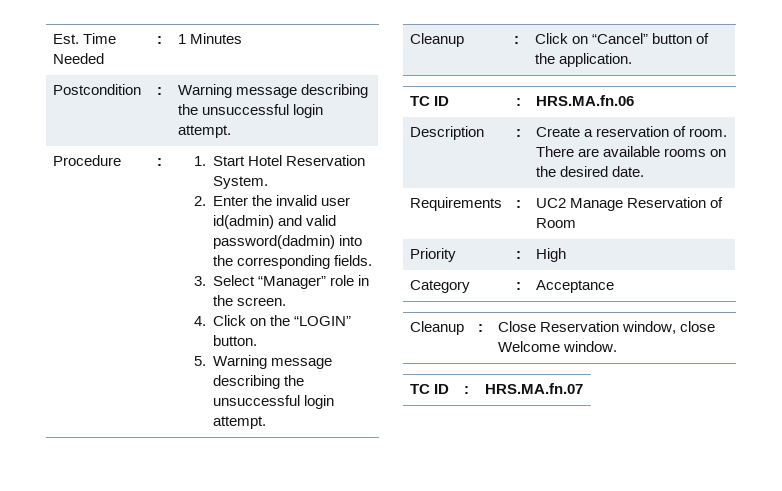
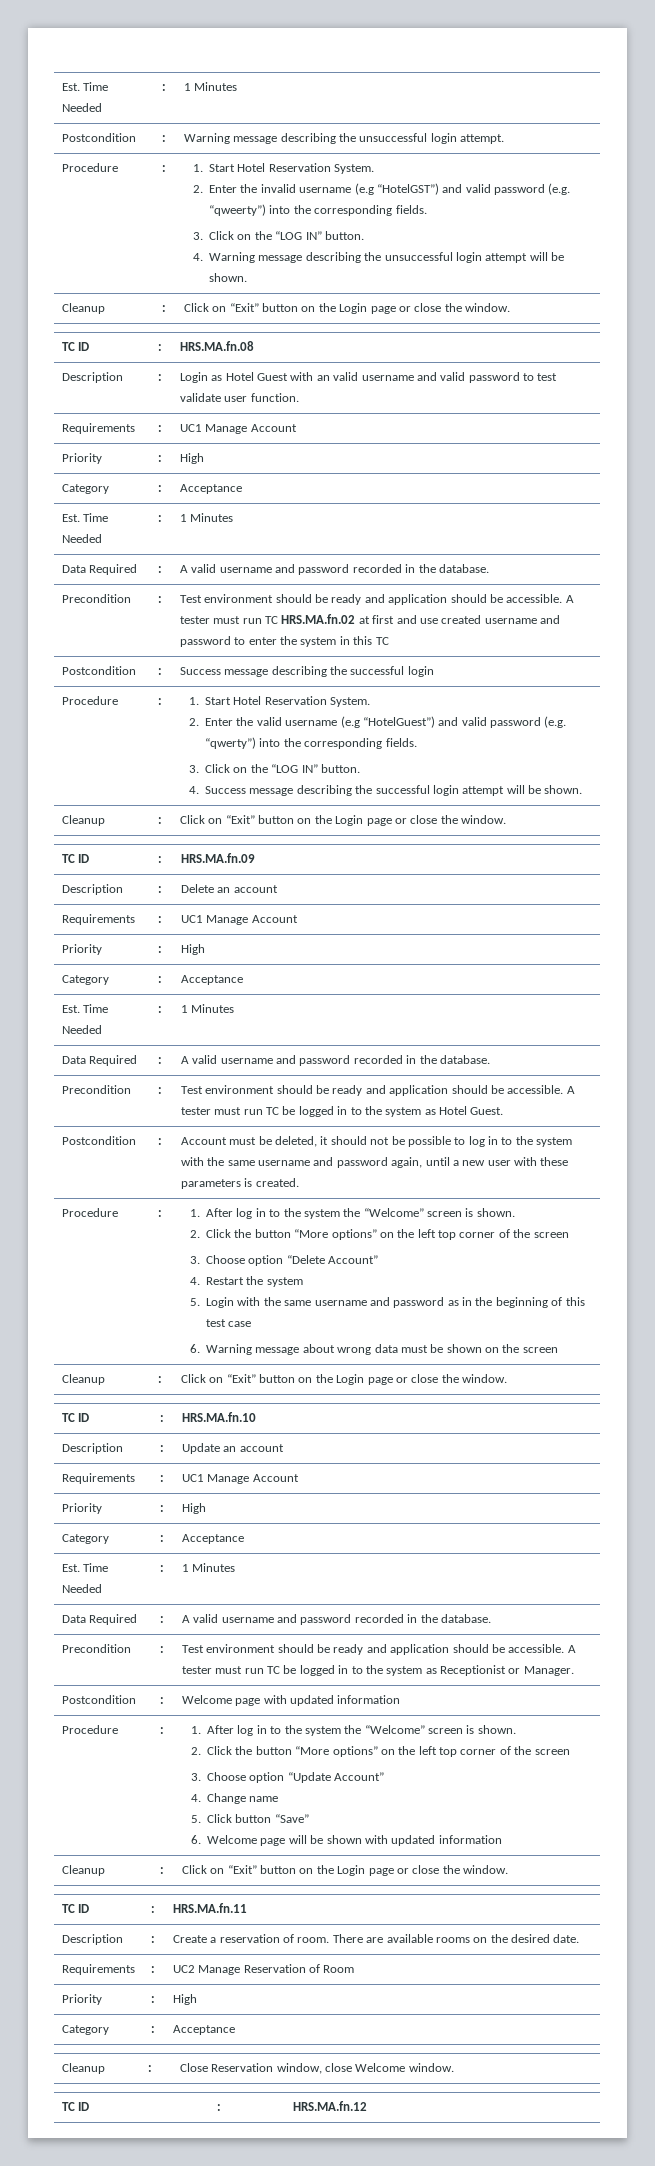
[321,197,351,206] [213,215,337,229] [213,235,363,249] [213,255,373,269] [193,275,370,289] [213,295,287,306] [193,315,352,326] [213,335,258,346] [193,355,333,369] [213,375,305,389] [213,395,335,409] [213,416,267,429] [409,33,464,47] [513,36,519,44] [534,33,709,44] [534,53,632,67] [409,96,449,106] [515,98,521,106] [535,95,634,106] user id(admin) and valid password(dadmin) into the corresponding fields. // 3. Select “Manager” role in the screen. // 4. Click on the “LOGIN” button. // 5. Warning message describing the unsuccessful login attempt. // Cleanup | : | Click on “Cancel” button of the application. // TC ID | : | HRS.MA.fn.06 -> [299,183,571,195] [209,204,427,216] [192,231,364,240] [192,252,565,263] [209,273,248,282] [61,303,105,314] [161,305,166,312] [183,303,511,314] [61,342,90,351] [157,344,162,351] [179,341,254,351] [61,372,123,383] [157,374,162,381] [179,372,558,383] [179,393,299,402] [61,423,135,434] [157,425,162,432] [179,424,297,434] [61,453,102,464] [157,455,162,462] [179,453,204,464] [61,484,109,494] [157,485,162,492] [179,484,242,494] [61,513,109,522] [61,534,102,543] [157,515,162,522] [179,513,234,522] [61,564,138,575] [157,566,162,573] [179,564,489,575] [61,594,131,603] [157,596,162,603] [179,594,574,605] [179,614,561,624] [179,636,389,647] [61,666,136,675] [157,668,162,675] [179,666,434,677] [61,696,118,705] [157,698,162,705] [188,696,371,707] [188,716,567,728] [205,737,417,749] [188,764,360,773] [188,785,583,796] [61,815,105,826] [157,817,162,824] [179,815,507,826] [61,854,90,863] [157,856,162,863] [180,853,255,863] [61,884,123,895] [157,886,162,893] [180,884,278,893] [61,914,135,925] [157,916,162,923] [180,915,298,925] [61,944,102,955] [157,946,162,953] [180,944,205,955] [61,975,109,985] [157,976,162,983] [180,975,243,985] [61,1004,109,1013] [61,1025,102,1034] [157,1006,162,1013] [180,1004,235,1013] [61,1055,138,1066] [157,1057,162,1064] [180,1055,490,1066] [61,1085,131,1094] [157,1087,162,1094] [180,1085,575,1096] [180,1106,504,1117] [61,1136,136,1145] [157,1138,162,1145] [180,1136,573,1147] [180,1157,569,1168] [180,1178,299,1189] [61,1208,118,1217] [157,1210,162,1217] [189,1208,515,1219] [189,1229,569,1240] [189,1255,379,1266] [189,1276,303,1287] [189,1297,585,1308] [206,1319,252,1327] [189,1344,558,1355] [61,1374,105,1385] [157,1376,162,1383] [180,1374,508,1385] [61,1413,90,1422] [159,1415,164,1422] [181,1412,256,1422] [61,1443,123,1454] [159,1445,164,1452] [181,1443,284,1454] [61,1473,135,1484] [159,1475,164,1482] [181,1474,299,1484] [61,1503,102,1514] [159,1505,164,1512] [181,1503,206,1514] [61,1534,109,1544] [159,1535,164,1542] [181,1534,244,1544] [61,1563,109,1572] [61,1584,102,1593] [159,1565,164,1572] [181,1563,236,1572] [61,1614,138,1625] [159,1616,164,1623] [181,1614,491,1625] [61,1644,131,1653] [159,1646,164,1653] [181,1644,576,1655] [181,1665,574,1676] [61,1695,136,1704] [159,1697,164,1704] [181,1695,401,1706] [61,1725,118,1734] [159,1727,164,1734] [190,1725,516,1736] [190,1746,570,1757] [190,1772,385,1783] [190,1793,279,1804] [190,1814,309,1823] [190,1835,502,1846] [61,1865,105,1876] [159,1867,164,1874] [181,1865,509,1876] [61,1904,90,1913] [150,1906,155,1913] [172,1903,247,1913] username (e.g “HotelGST”) and valid password (e.g. “qweerty”) into the corresponding fields. // 3. Click on the “LOG IN” button. // 4. Warning message describing the unsuccessful login attempt will be shown. // Cleanup | : | Click on “Exit” button on the Login page or close the window. // TC ID | : | HRS.MA.fn.08 // Description | : | Login as Hotel Guest with an valid username and valid password to test validate user function. // Requirements | : | UC1 Manage Account // Priority | : | High // Category | : | Acceptance // Est. Time Needed | : | 1 Minutes // Data Required | : | A valid username and password recorded in the database. // Precondition | : | Test environment should be ready and application should be accessible. A tester must run TC HRS.MA.fn.02 at first and use created username and password to enter the system in this TC // Postcondition | : | Success message describing the successful login // Procedure | : | 1. Start Hotel Reservation System. // 2. Enter the valid username (e.g “HotelGuest”) and valid password (e.g. “qwerty”) into the corresponding fields. // 3. Click on the “LOG IN” button. // 4. Success message describing the successful login attempt will be shown. // Cleanup | : | Click on “Exit” button on the Login page or close the window. // TC ID | : | HRS.MA.fn.09 // Description | : | Delete an account // Requirements | : | UC1 Manage Account // Priority | : | High // Category | : | Acceptance // Est. Time Needed | : | 1 Minutes // Data Required | : | A valid username and password recorded in the database. // Precondition | : | Test environment should be ready and application should be accessible. A tester must run TC be logged in to the system as Hotel Guest. // Postcondition | : | Account must be deleted, it should not be possible to log in to the system with the same username and password again, until a new user with these parameters is created. // Procedure | : | 1. After log in to the system the “Welcome” screen is shown. // 2. Click the button “More options” on the left top corner of the screen // 3. Choose option “Delete Account” // 4. Restart the system // 5. Login with the same username and password as in the beginning of this test case // 6. Warning message about wrong data must be shown on the screen // Cleanup | : | Click on “Exit” button on the Login page or close the window. // TC ID | : | HRS.MA.fn.10 // Description | : | Update an account // Requirements | : | UC1 Manage Account // Priority | : | High // Category | : | Acceptance // Est. Time Needed | : | 1 Minutes // Data Required | : | A valid username and password recorded in the database. // Precondition | : | Test environment should be ready and application should be accessible. A tester must run TC be logged in to the system as Receptionist or Manager. // Postcondition | : | Welcome page with updated information // Procedure | : | 1. After log in to the system the “Welcome” screen is shown. // 2. Click the button “More options” on the left top corner of the screen // 3. Choose option “Update Account” // 4. Change name // 5. Click button “Save” // 6. Welcome page will be shown with updated information // Cleanup | : | Click on “Exit” button on the Login page or close the window. // TC ID | : | HRS.MA.fn.11
[484,383,583,394] HRS.MA.fn.07 -> [292,2101,367,2111] HRS.MA.fn.12

